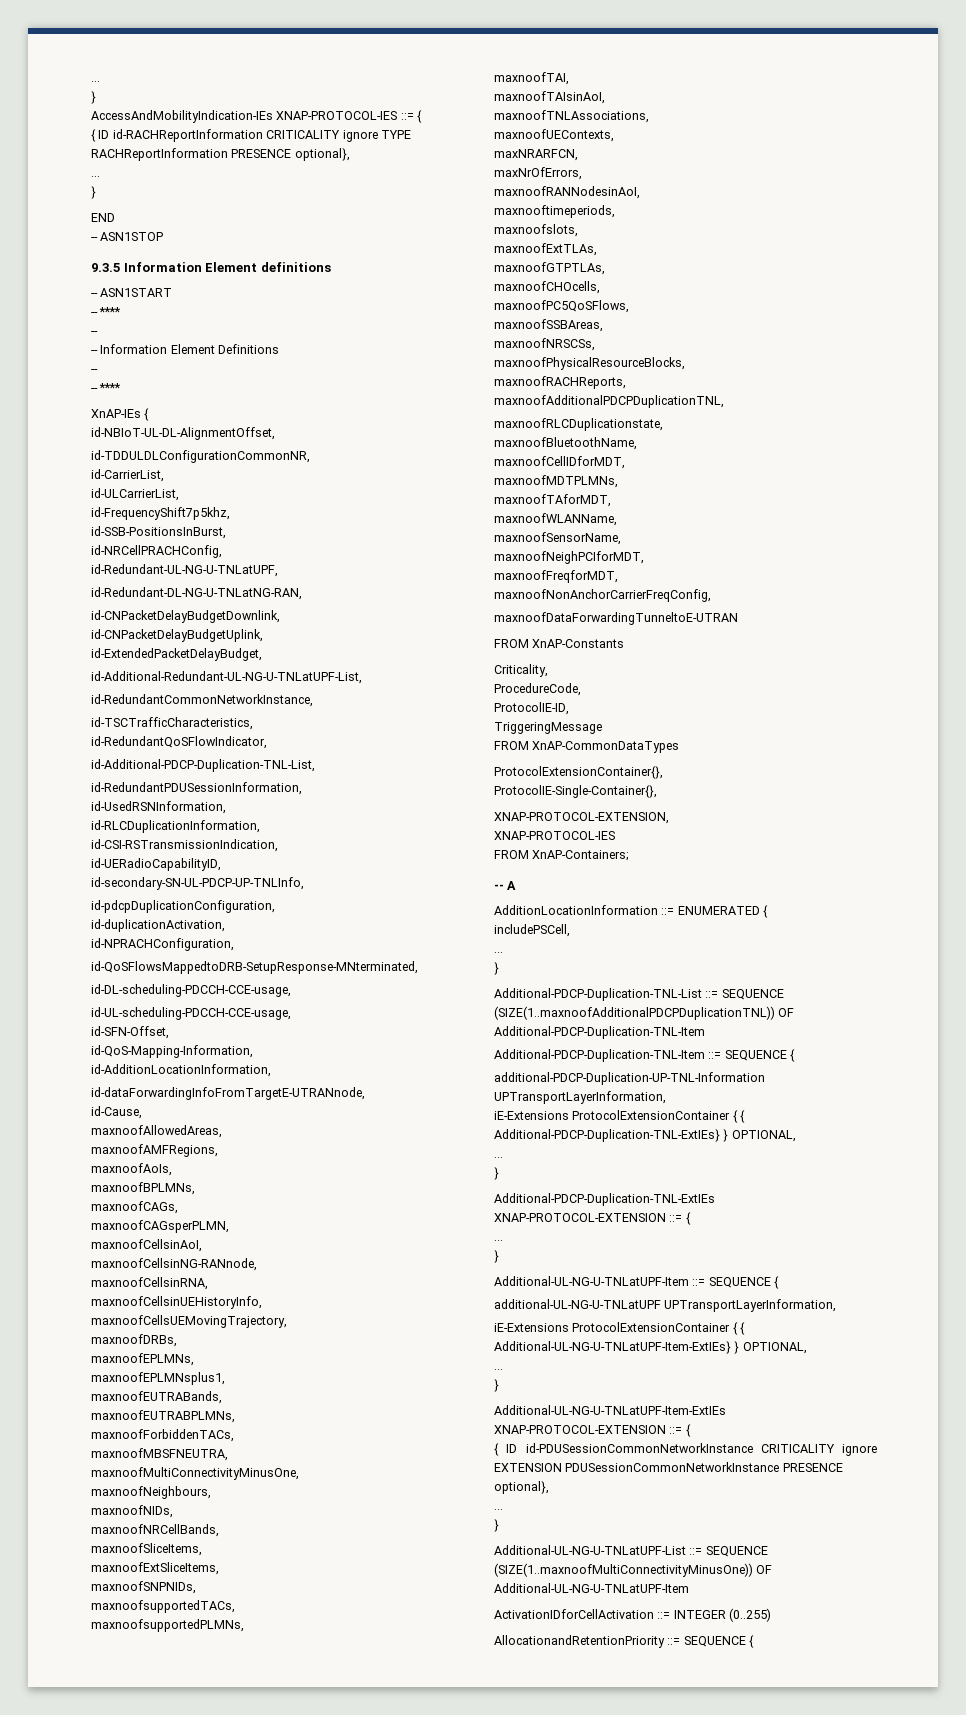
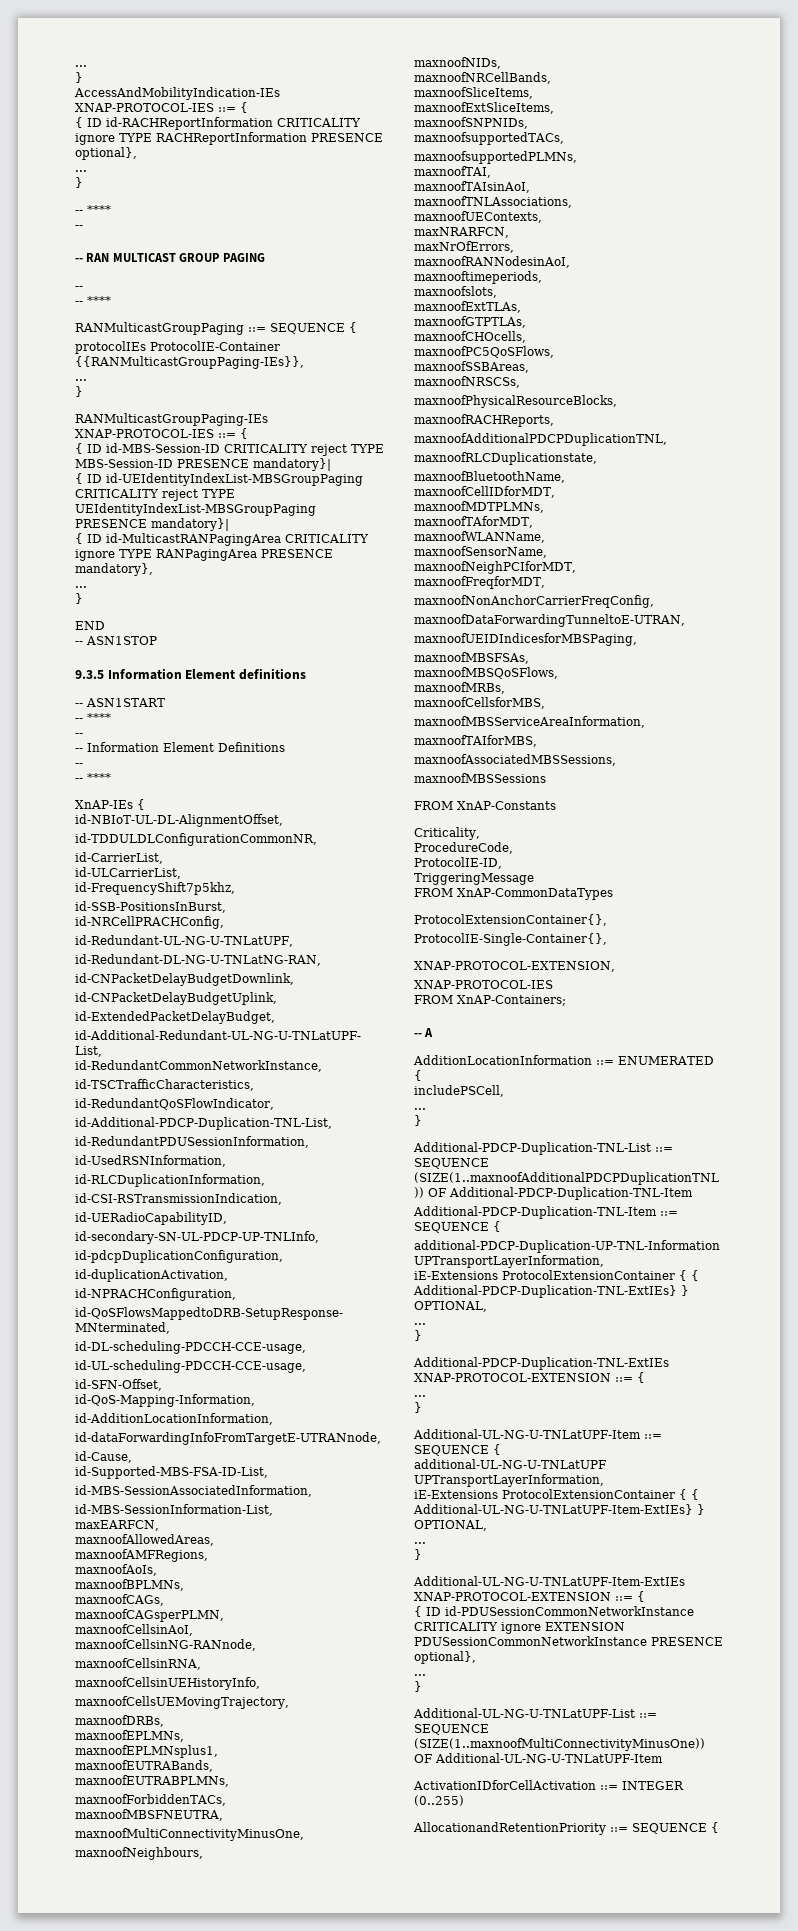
(96, 192) none -> [75,205,111,214] [75,225,83,229] [75,253,265,262] [75,286,83,290] [75,296,111,305] [75,322,357,335] [75,341,280,354] [75,356,304,369] [75,379,87,381] [75,386,83,397] [75,413,268,426] [75,428,248,439] [75,443,384,456] [75,458,331,471] [75,473,363,486] [75,489,235,501] [75,503,316,516] [75,518,229,531] [75,533,369,546] [75,549,333,561] [75,563,153,576] [75,586,87,588] [75,593,83,604] // -- **** // -- // -- RAN MULTICAST GROUP PAGING // -- // -- **** // RANMulticastGroupPaging ::= SEQUENCE { // protocolIEs ProtocolIE-Container {{RANMulticastGroupPaging-IEs}}, // ... // } // RANMulticastGroupPaging-IEs XNAP-PROTOCOL-IES ::= { // { ID id-MBS-Session-ID CRITICALITY reject TYPE MBS-Session-ID PRESENCE mandatory}| // { ID id-UEIdentityIndexList-MBSGroupPaging CRITICALITY reject TYPE UEIdentityIndexList-MBSGroupPaging PRESENCE mandatory}| // { ID id-MulticastRANPagingArea CRITICALITY ignore TYPE RANPagingArea PRESENCE mandatory}, // ... // }
(142, 1112) none -> [75,1466,268,1479] [75,1485,312,1497] [75,1504,273,1516] [75,1520,159,1531] // id-Supported-MBS-FSA-ID-List, // id-MBS-SessionAssociatedInformation, // id-MBS-SessionInformation-List, // maxEARFCN,
[494,612,738,625] maxnoofDataForwardingTunneltoE-UTRAN -> [414,614,685,627] [414,633,637,646] [414,652,529,664] [414,667,558,679] [414,682,505,694] [414,697,545,709] [414,716,645,728] [414,735,537,747] [414,754,616,766] [414,773,546,783] maxnoofDataForwardingTunneltoE-UTRAN, // maxnoofUEIDIndicesforMBSPaging, // maxnoofMBSFSAs, // maxnoofMBSQoSFlows, // maxnoofMRBs, // maxnoofCellsforMBS, // maxnoofMBSServiceAreaInformation, // maxnoofTAIforMBS, // maxnoofAssociatedMBSSessions, // maxnoofMBSSessions

